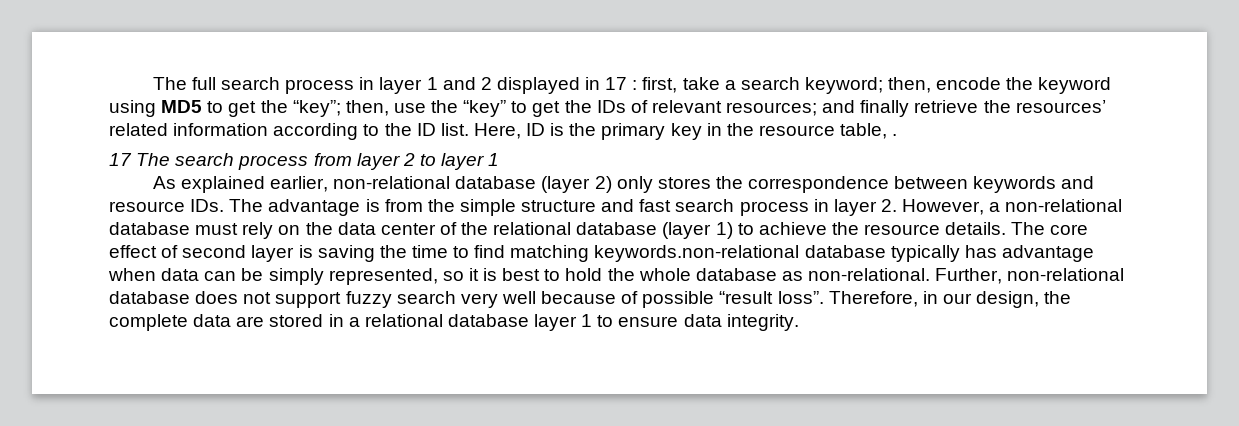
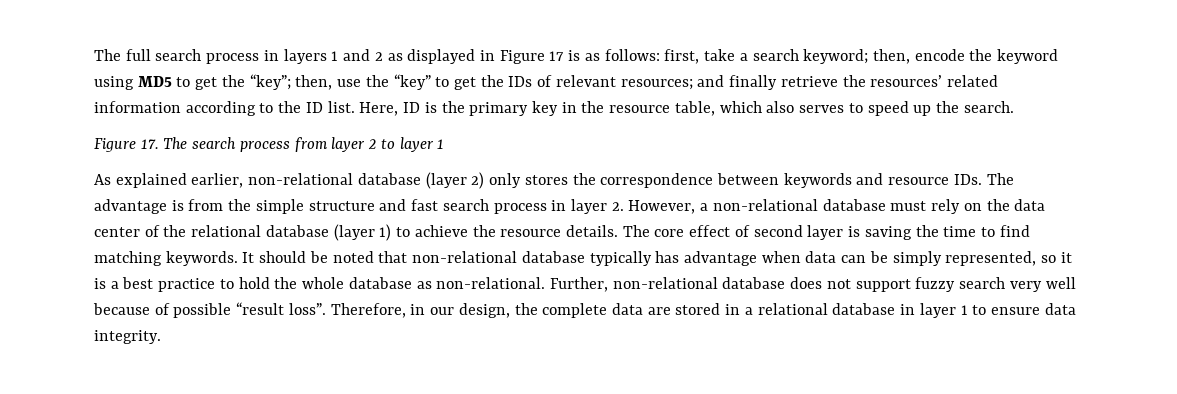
[379,77,423,94] layer -> [283,49,327,64] layers
(492, 83) none -> [387,53,403,61] as
[605,77,638,90] 17 : -> [499,49,660,64] Figure 17 is as follows:
[892,134,898,136] [109,153,132,166] . // 17 -> [719,101,1014,116] [94,138,159,152] which also serves to speed up the search. // Figure 17.
[594,245,800,262] keywords.non-relational -> [165,251,518,266] keywords. It should be noted that non-relational
[502,268,541,281] best -> [110,277,216,292] a best practice
(529, 320) none -> [900,304,916,315] in

